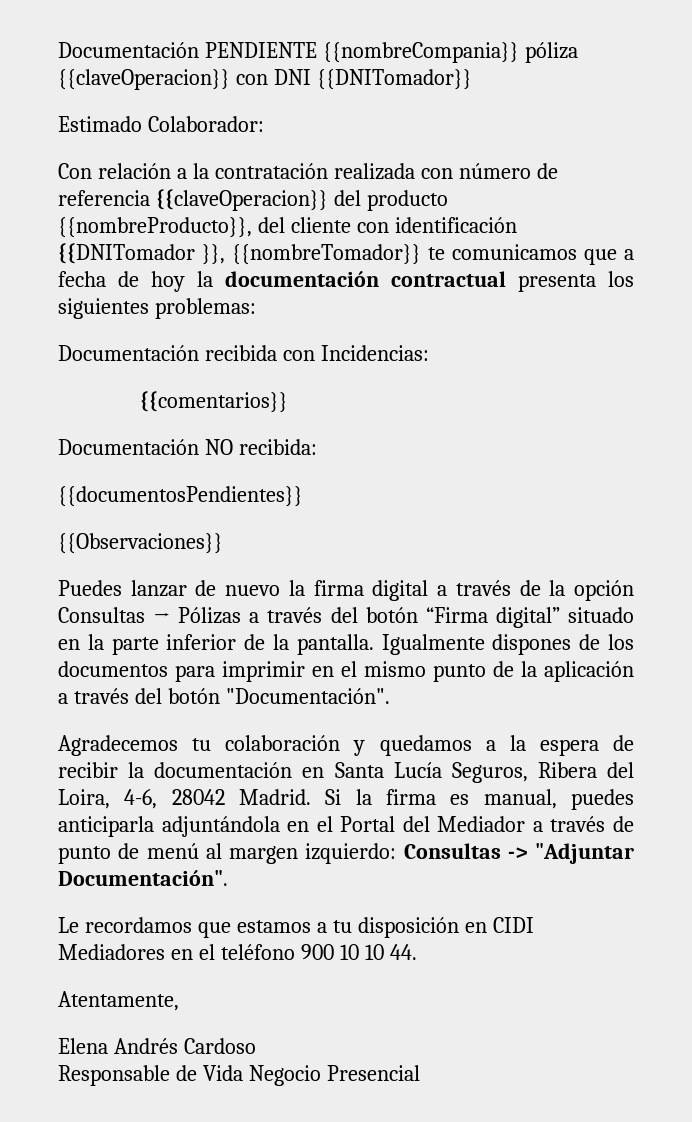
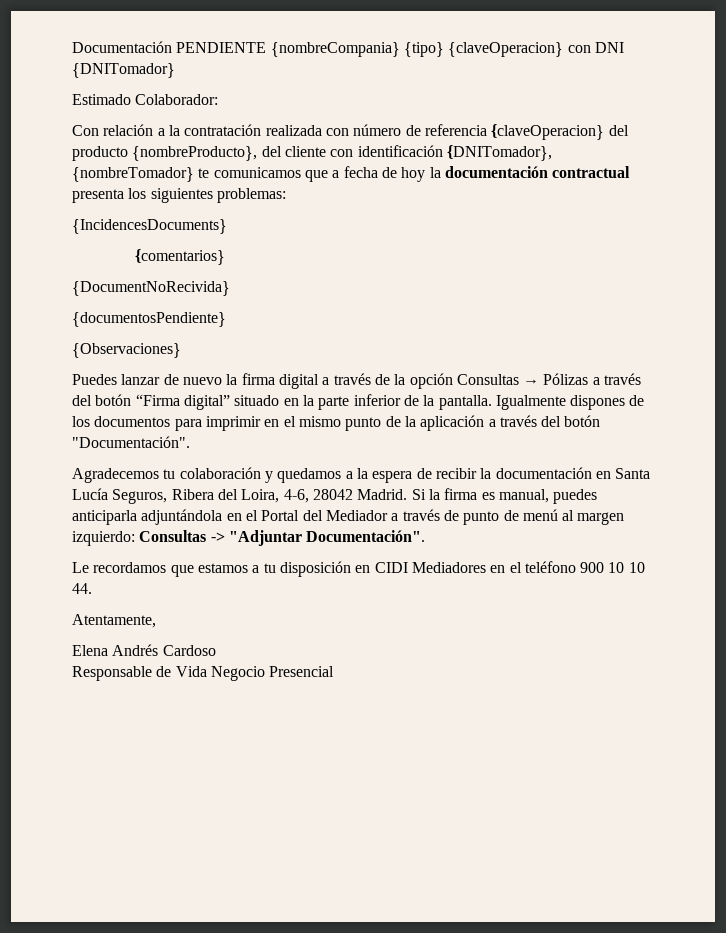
[322,42,578,63] [58,69,230,90] {{nombreCompania}} póliza {{claveOperacion}} -> [270,42,564,57] {nombreCompania} {tipo} {claveOperacion}
[316,69,472,90] {{DNITomador}} -> [72,63,175,78] {DNITomador}
[155,189,328,211] {{claveOperacion}} -> [491,124,605,140] {claveOperacion}
[58,217,252,238] {{nombreProducto}}, -> [132,146,258,161] {nombreProducto},
[58,243,421,265] {{DNITomador }}, {{nombreTomador}} -> [446,145,552,161] [72,167,194,182] {DNITomador}, {nombreTomador}
[58,345,429,361] [140,391,289,413] [58,439,317,455] [58,486,303,507] [58,533,223,554] Documentación recibida con Incidencias: // {{comentarios}} // Documentación NO recibida: // {{documentosPendientes}} // {{Observaciones}} -> [72,219,227,234] [134,249,225,265] [72,281,230,296] [72,312,226,327] [72,343,181,358] {IncidencesDocuments} // {comentarios} // {DocumentNoRecivida} // {documentosPendiente} // {Observaciones}

